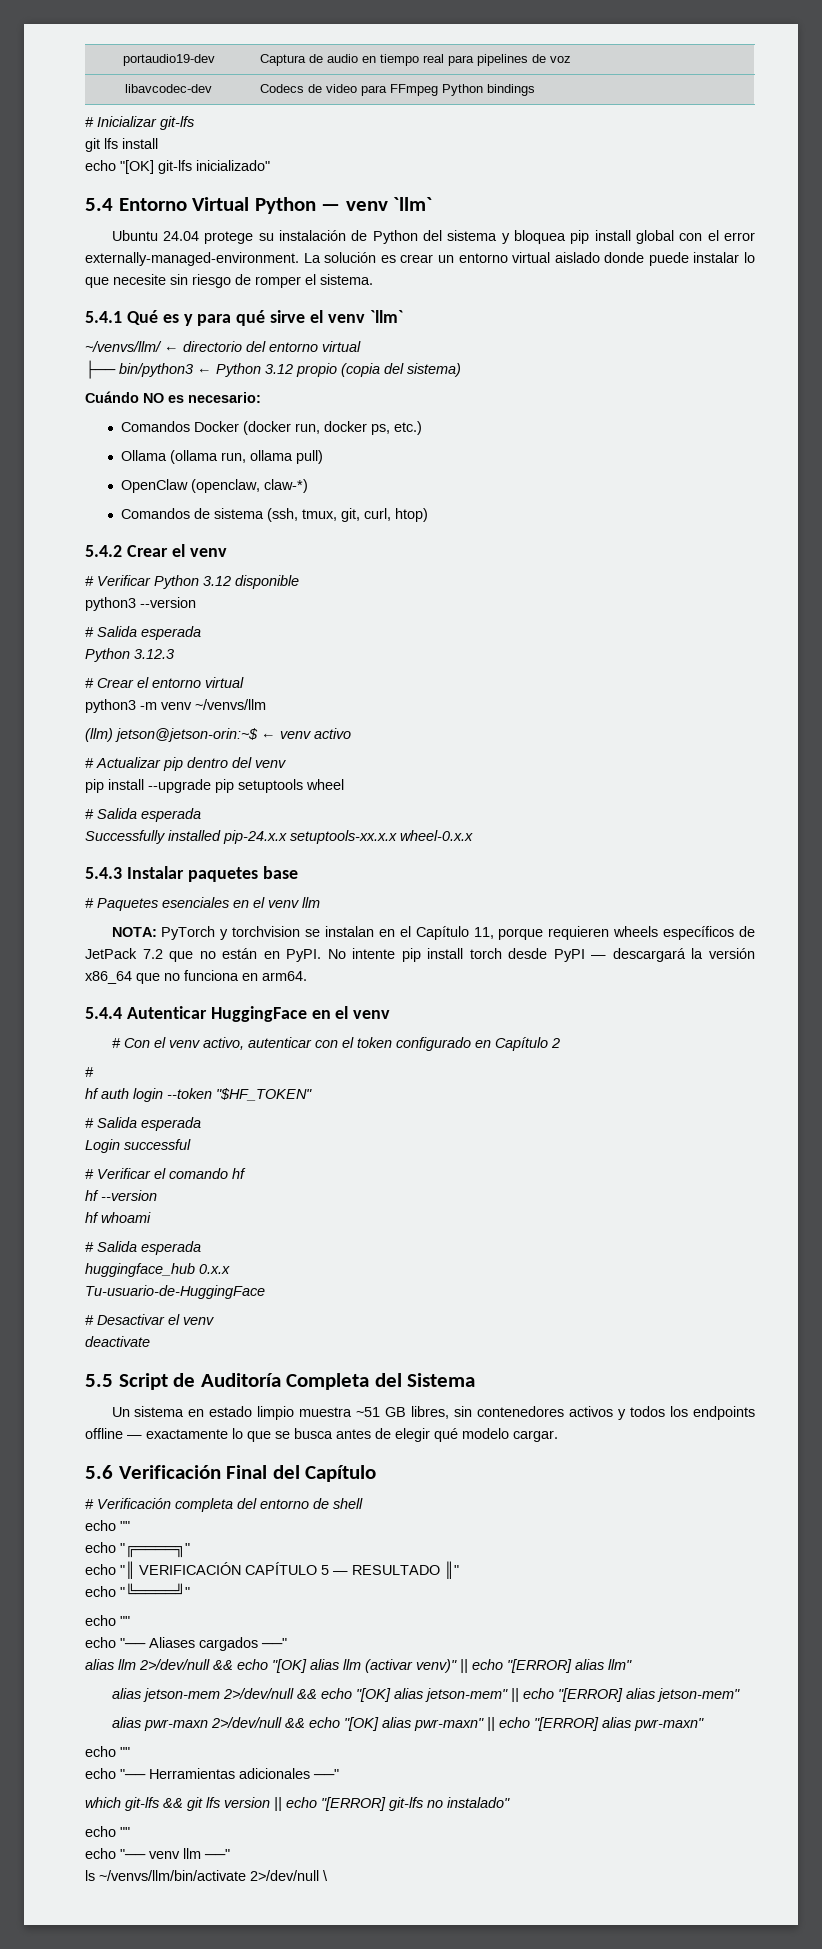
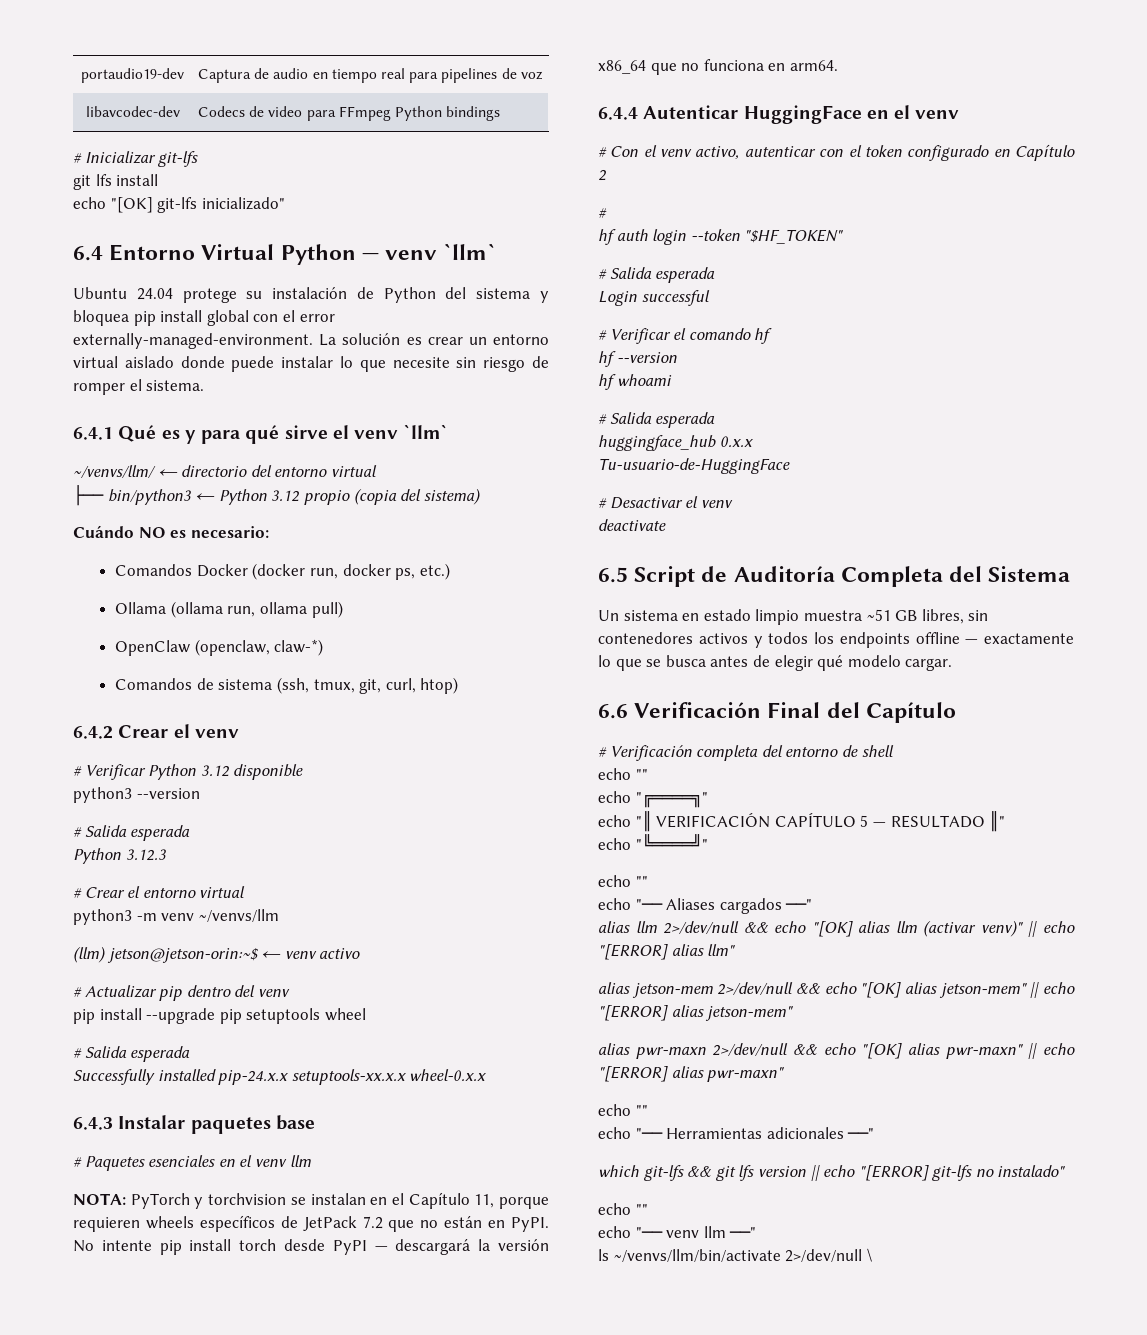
[85,198,113,211] 5.4 -> [73,246,103,261] 6.4
[85,311,122,323] 5.4.1 -> [73,427,113,440] 6.4.1
[85,545,122,557] 5.4.2 -> [73,726,113,739] 6.4.2
[85,867,122,879] 5.4.3 -> [73,1117,113,1130] 6.4.3
[85,1007,122,1019] 5.4.4 -> [598,107,638,120] 6.4.4
[85,1374,113,1387] 5.5 -> [598,567,628,583] 6.5
[85,1465,113,1479] 5.6 -> [598,704,628,719] 6.6

